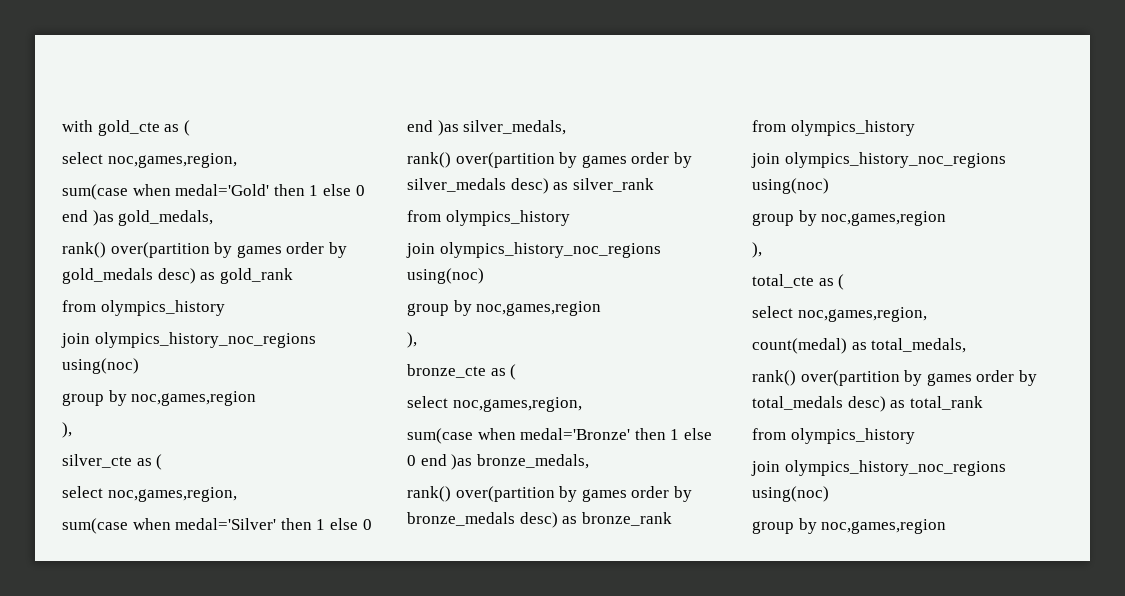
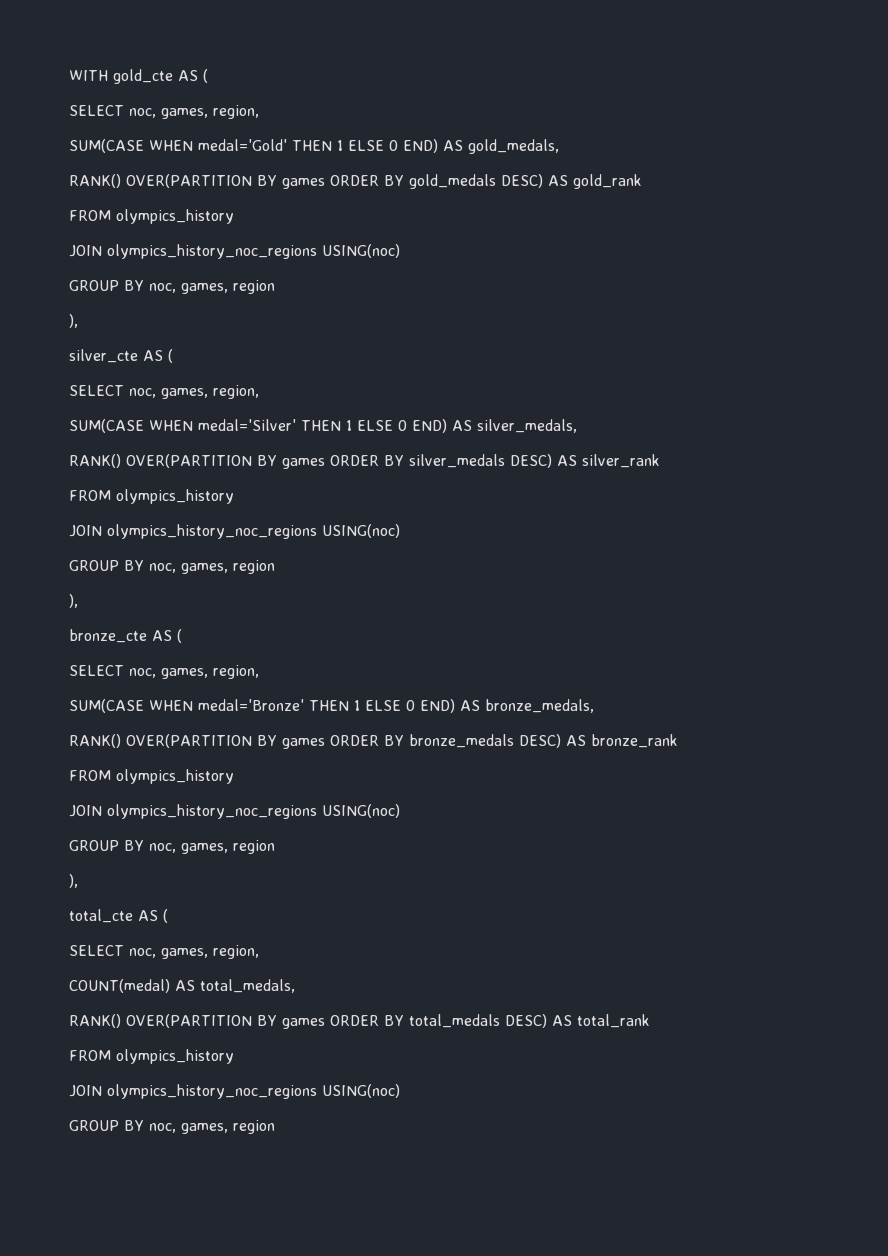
[62,120,190,136] [62,152,237,168] [62,184,365,200] [62,210,214,226] [62,242,347,258] [62,268,216,284] with gold_cte as ( // select noc,games,region, // sum(case when medal='Gold' then 1 else 0 end )as gold_medals, // rank() over(partition by games order by gold_medals desc) as -> [69,69,208,84] [69,105,259,119] [69,139,559,154] [69,174,568,189] WITH gold_cte AS ( // SELECT noc, games, region, // SUM(CASE WHEN medal='Gold' THEN 1 ELSE 0 END) AS gold_medals, // RANK() OVER(PARTITION BY games ORDER BY gold_medals DESC) AS
[62,300,225,316] [61,332,316,348] [62,358,139,374] [62,390,257,406] from olympics_history // join olympics_history_noc_regions using(noc) // group by noc,games,region -> [69,209,234,224] [69,244,400,259] [69,280,275,294] FROM olympics_history // JOIN olympics_history_noc_regions USING(noc) // GROUP BY noc, games, region
[136,454,163,470] [62,486,237,502] [62,518,372,534] [407,120,567,136] [407,152,692,168] [407,178,569,194] as ( // select noc,games,region, // sum(case when medal='Silver' then 1 else 0 end )as silver_medals, // rank() over(partition by games order by silver_medals desc) as -> [143,349,173,363] [69,385,259,399] [69,419,577,433] [69,454,577,469] AS ( // SELECT noc, games, region, // SUM(CASE WHEN medal='Silver' THEN 1 ELSE 0 END) AS silver_medals, // RANK() OVER(PARTITION BY games ORDER BY silver_medals DESC) AS
[407,210,570,226] [406,242,661,258] [407,268,484,284] [407,300,602,316] from olympics_history // join olympics_history_noc_regions using(noc) // group by noc,games,region -> [69,489,234,504] [69,524,400,539] [69,560,275,574] FROM olympics_history // JOIN olympics_history_noc_regions USING(noc) // GROUP BY noc, games, region
[490,364,517,380] [407,396,582,412] [407,428,712,444] [407,454,589,470] [407,486,692,502] [407,512,578,528] as ( // select noc,games,region, // sum(case when medal='Bronze' then 1 else 0 end )as bronze_medals, // rank() over(partition by games order by bronze_medals desc) as -> [152,629,182,643] [69,665,259,679] [69,699,594,713] [69,734,586,749] AS ( // SELECT noc, games, region, // SUM(CASE WHEN medal='Bronze' THEN 1 ELSE 0 END) AS bronze_medals, // RANK() OVER(PARTITION BY games ORDER BY bronze_medals DESC) AS
[752,120,915,136] [751,152,1006,168] [752,178,829,194] [752,210,947,226] from olympics_history // join olympics_history_noc_regions using(noc) // group by noc,games,region -> [69,769,234,784] [69,804,400,819] [69,840,275,854] FROM olympics_history // JOIN olympics_history_noc_regions USING(noc) // GROUP BY noc, games, region
[818,274,845,290] [752,306,927,322] [752,338,967,354] [752,370,1037,386] [752,396,906,412] as ( // select noc,games,region, // count(medal) as total_medals, // rank() over(partition by games order by total_medals desc) as -> [138,909,168,923] [69,945,259,959] [69,979,295,993] [69,1014,572,1029] AS ( // SELECT noc, games, region, // COUNT(medal) AS total_medals, // RANK() OVER(PARTITION BY games ORDER BY total_medals DESC) AS
[752,428,915,444] [751,460,1006,476] [752,486,829,502] [752,518,947,534] from olympics_history // join olympics_history_noc_regions using(noc) // group by noc,games,region -> [69,1049,234,1064] [69,1084,400,1099] [69,1120,275,1134] FROM olympics_history // JOIN olympics_history_noc_regions USING(noc) // GROUP BY noc, games, region

